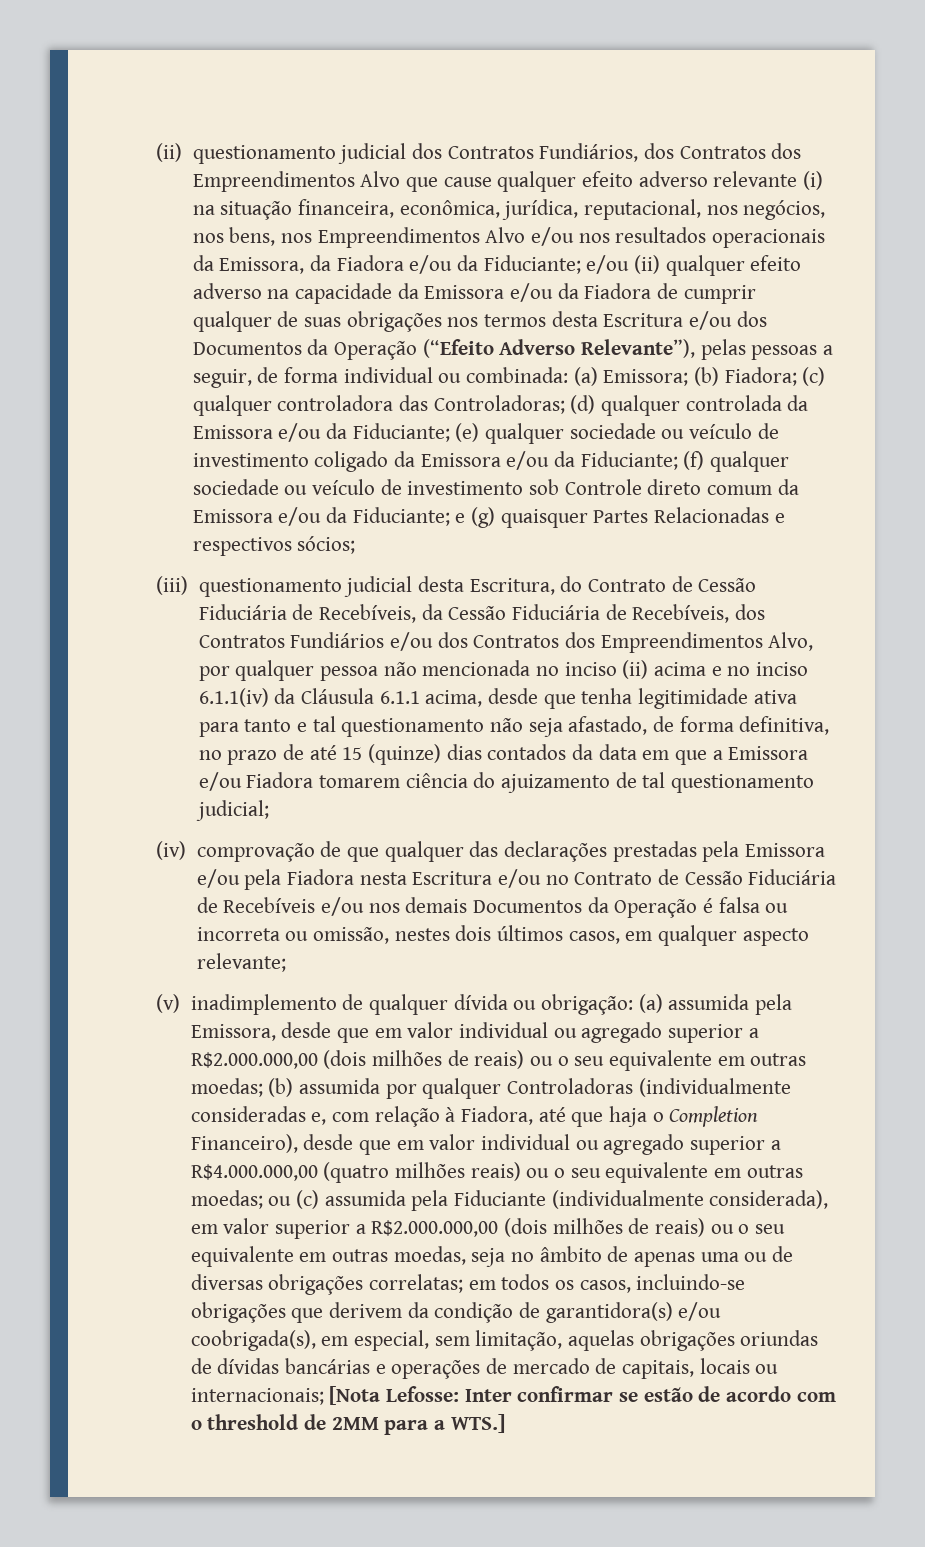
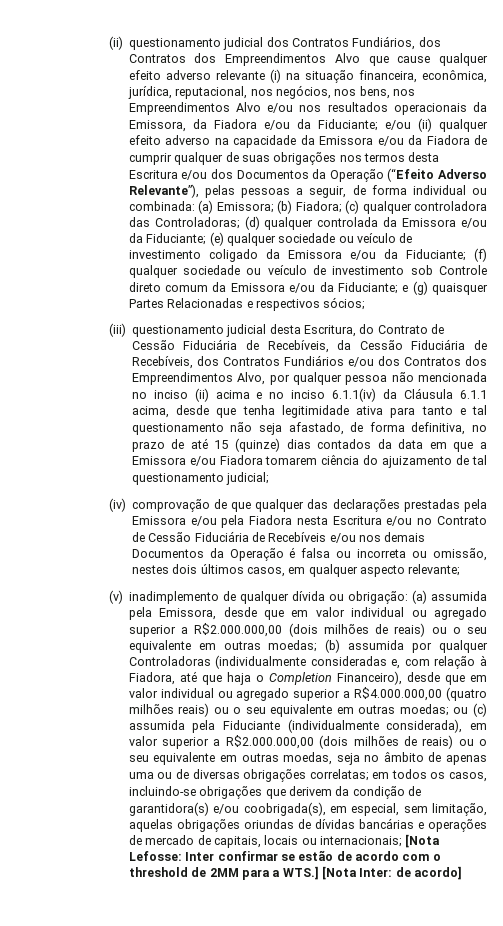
(505, 1423) none -> [322,866,463,880] [Nota Inter: de acordo]

